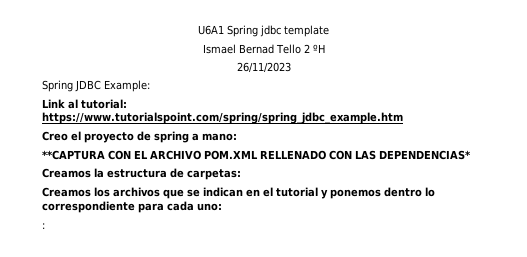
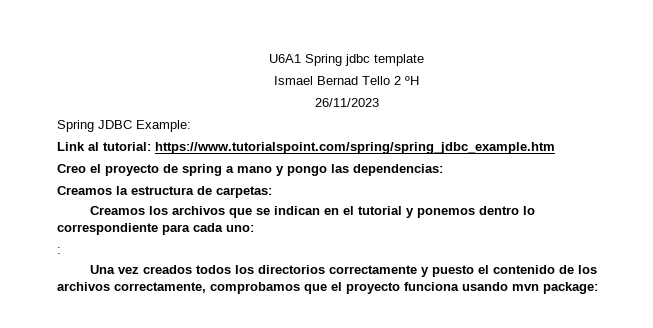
[202,133,237,141] [42,150,470,160] mano: // **CAPTURA CON EL ARCHIVO POM.XML RELLENADO CON LAS DEPENDENCIAS* -> [237,164,443,176] mano y pongo las dependencias:
(45, 226) none -> [89,265,597,277] [57,282,598,294] // Una vez creados todos los directorios correctamente y puesto el contenido de los archivos correctamente, comprobamos que el proyecto funciona usando mvn package:

